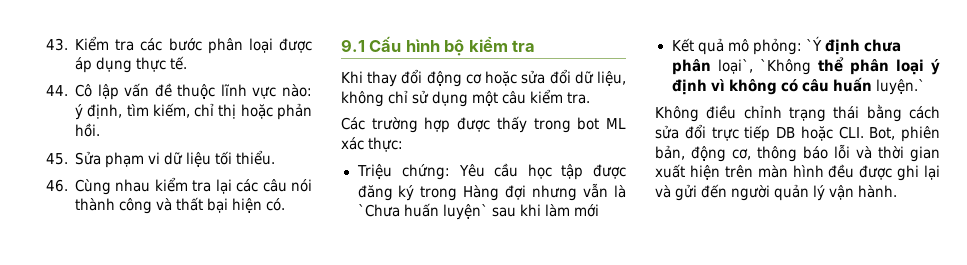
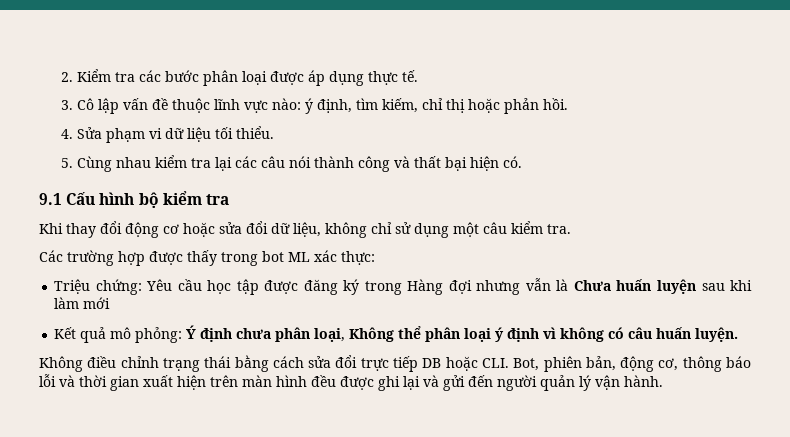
[45,38,68,51] 43. -> [60,72,73,82] 2.
[45,85,68,96] 44. -> [60,100,73,110] 3.
[45,153,68,165] 45. -> [60,129,73,139] 4.
[45,179,68,192] 46. -> [60,158,73,168] 5.
[357,203,488,220] `Chưa huấn luyện` -> [573,279,696,294] Chưa huấn luyện
[805,36,822,51] `Ý -> [186,325,197,339] Ý
[717,59,811,75] loại`, `Không -> [314,327,395,342] loại, Không
[875,79,925,95] luyện.` -> [695,327,739,342] luyện.

